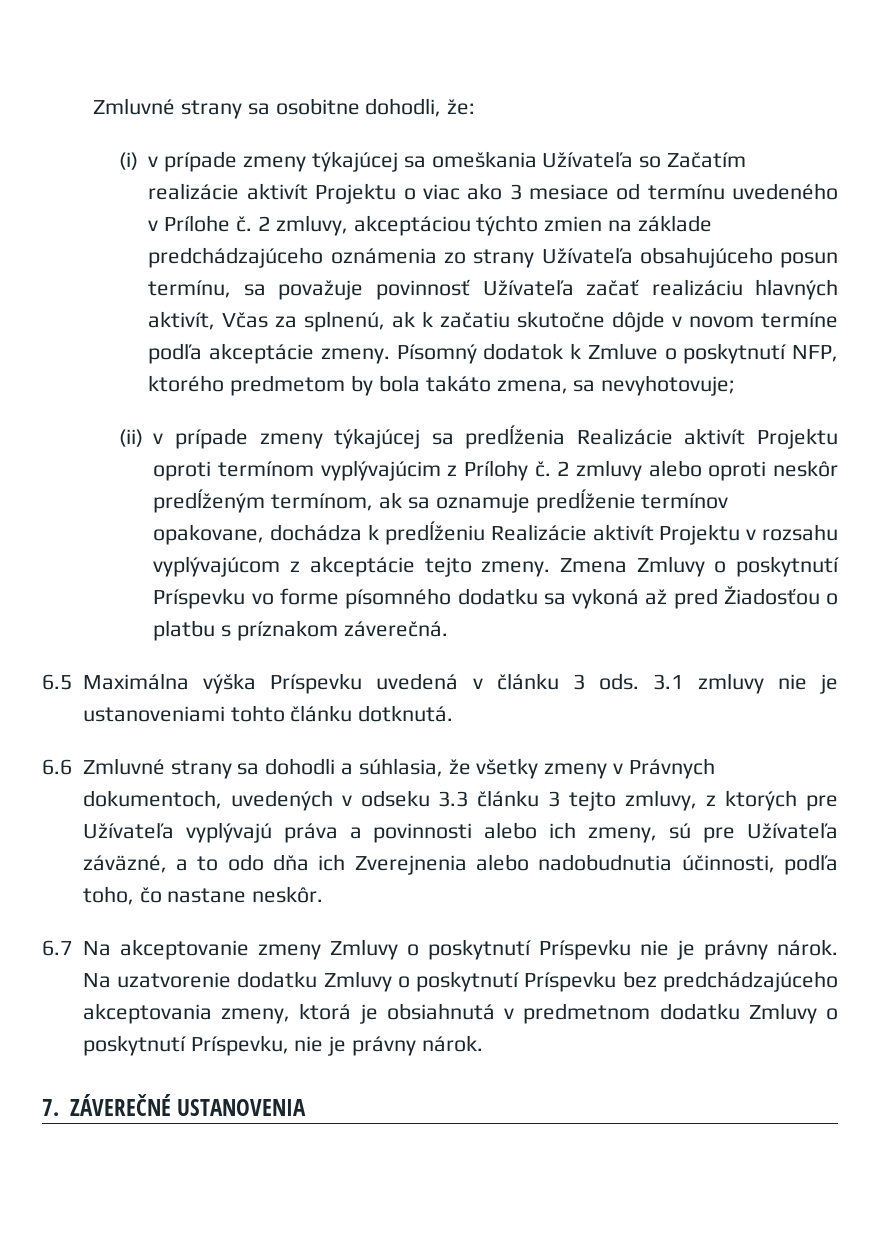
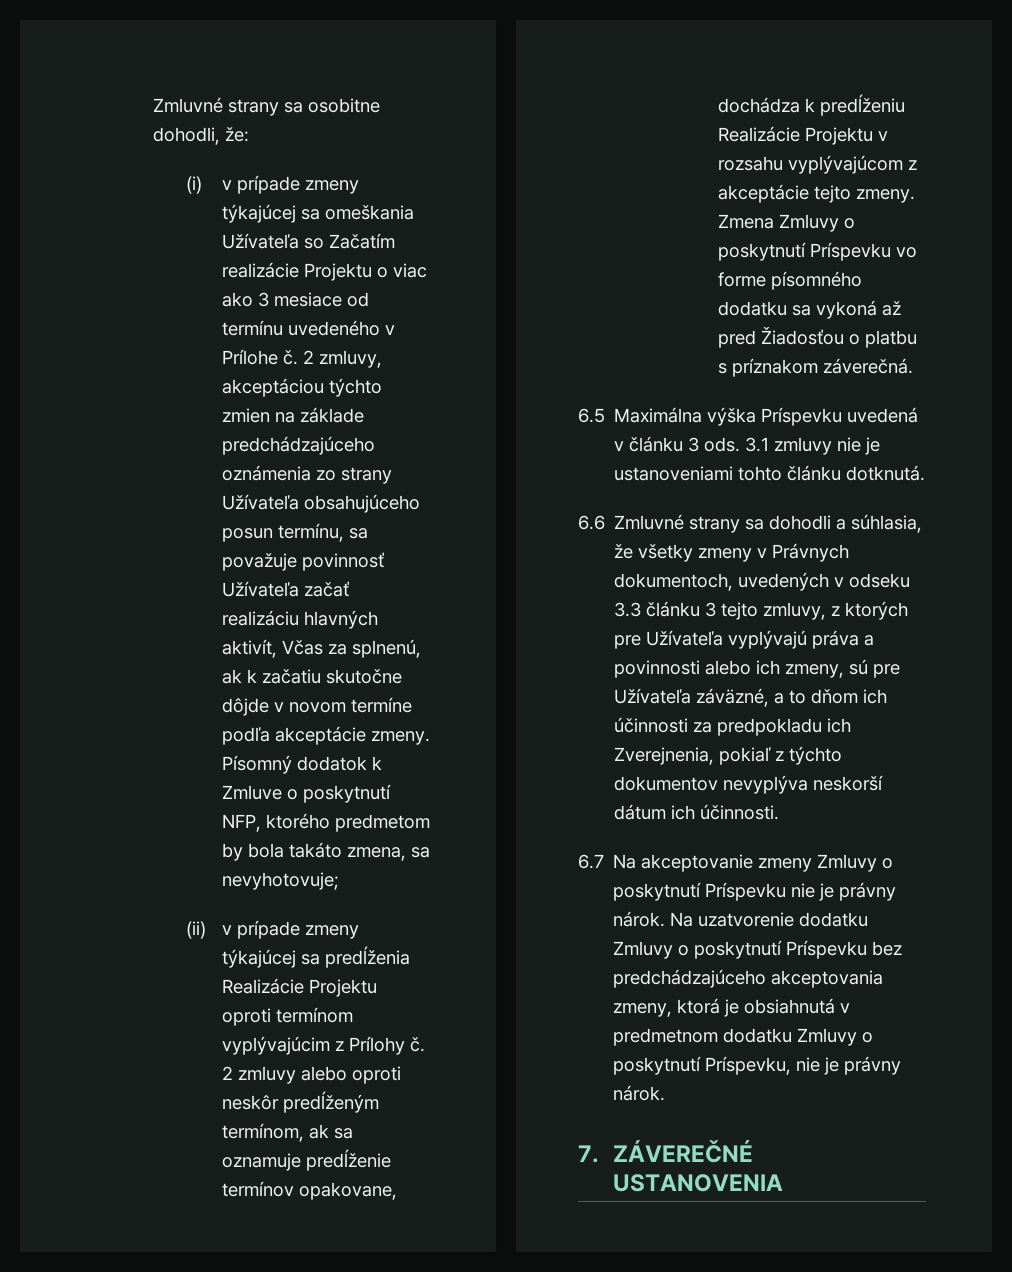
[246,183,308,200] aktivít -> (299, 270) none
[684,428,746,445] aktivít -> (304, 986) none
[592,524,654,541] aktivít -> (800, 134) none
[227,854,838,875] [82,886,324,905] odo dňa ich Zverejnenia alebo nadobudnutia účinnosti, podľa toho, čo nastane neskôr. -> [811,689,888,704] [614,717,852,736] [614,746,843,765] [614,775,884,794] [614,804,780,820] dňom ich účinnosti za predpokladu ich Zverejnenia, pokiaľ z týchto dokumentov nevyplýva neskorší dátum ich účinnosti.

